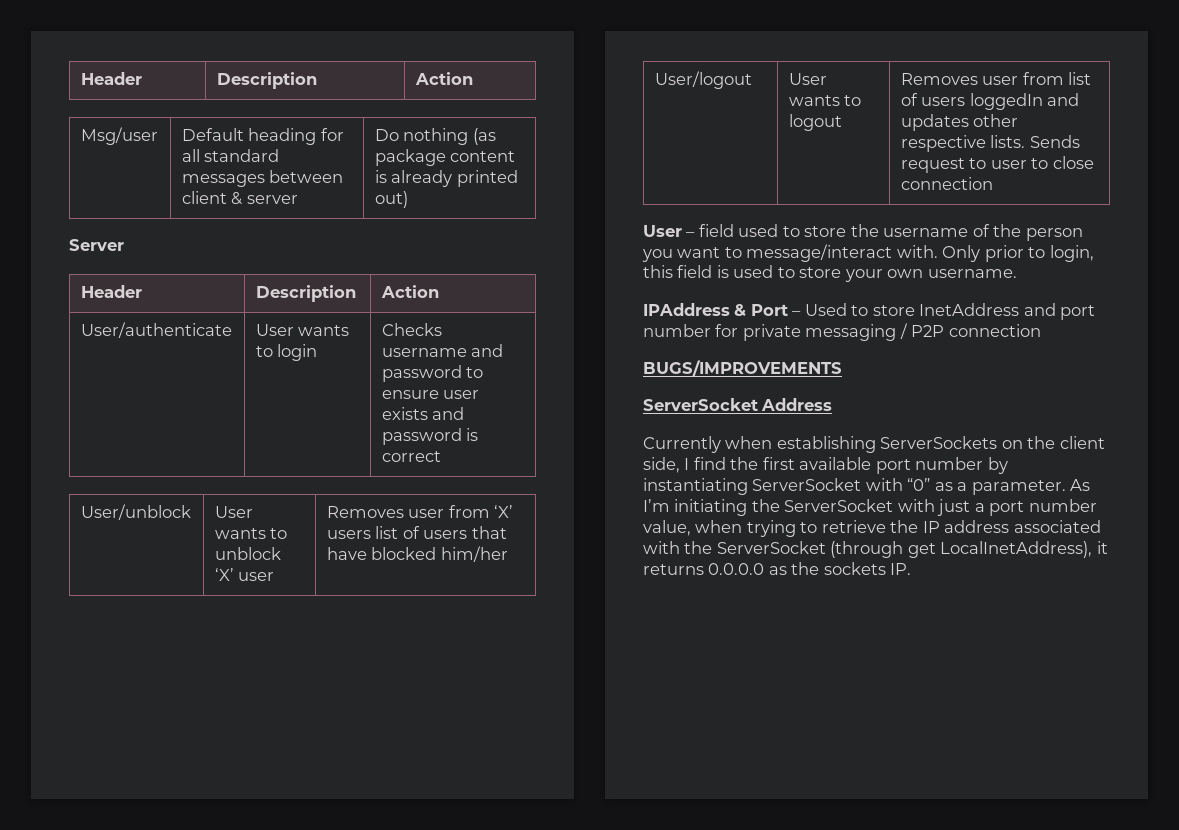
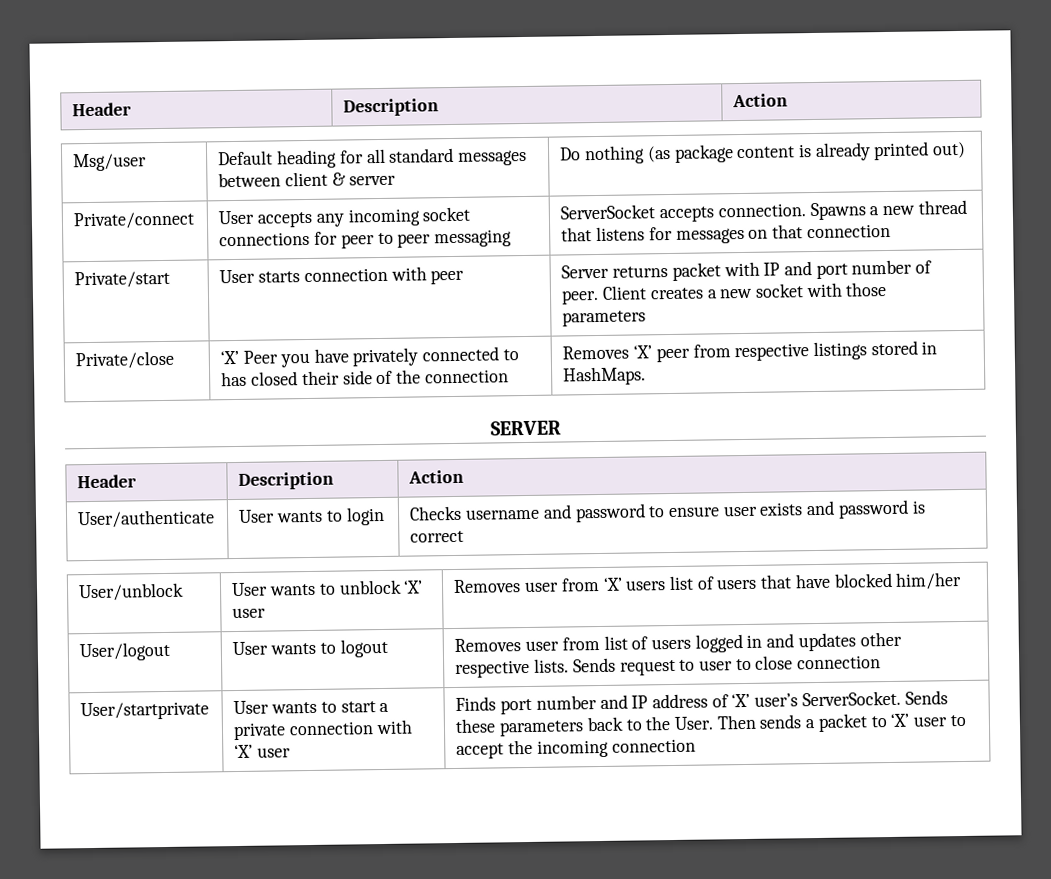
[69,239,124,251] // Server -> [73,211,196,230] [218,206,471,228] [219,229,512,249] [560,199,967,223] [561,223,891,244] [74,270,171,289] [219,266,465,285] [561,259,933,281] [561,282,888,305] [562,310,647,327] [75,350,175,370] [220,346,519,368] [221,369,509,387] [562,340,938,363] [563,366,647,386] [489,420,561,436] // Private/connect | User accepts any incoming socket connections for peer to peer messaging | ServerSocket accepts connection. Spawns a new thread that listens for messages on that connection // Private/start | User starts connection with peer | Server returns packet with IP and port number of peer. Client creates a new socket with those parameters // Private/close | ‘X’ Peer you have privately connected to has closed their side of the connection | Removes ‘X’ peer from respective listings stored in HashMaps. // SERVER
[969,93,1043,110] loggedIn -> [694,634,763,653] logged in
[643,224,1083,241] [642,244,1094,262] [643,265,1017,282] [643,303,1096,320] [643,323,1041,341] [643,360,842,376] [643,398,833,411] [643,436,1105,453] [643,457,1008,474] [643,478,1091,495] [643,499,1097,516] [643,520,1101,537] [643,541,1108,558] [643,562,912,575] // User – field used to store the username of the person you want to message/interact with. Only prior to login, this field is used to store your own username. // IPAddress & Port – Used to store InetAddress and port number for private messaging / P2P connection // BUGS/IMPROVEMENTS // ServerSocket Address // Currently when establishing ServerSockets on the client side, I find the first available port number by instantiating ServerSocket with “0” as a parameter. As I’m initiating the ServerSocket with just a port number value, when trying to retrieve the IP address associated with the ServerSocket (through get LocalInetAddress), it returns 0.0.0.0 as the sockets IP. -> [80,701,210,721] [233,700,390,715] [233,719,413,741] [234,744,292,759] [455,690,948,715] [455,713,966,737] [456,738,696,759] // User/startprivate | User wants to start a private connection with ‘X’ user | Finds port number and IP address of ‘X’ user’s ServerSocket. Sends these parameters back to the User. Then sends a packet to ‘X’ user to accept the incoming connection

